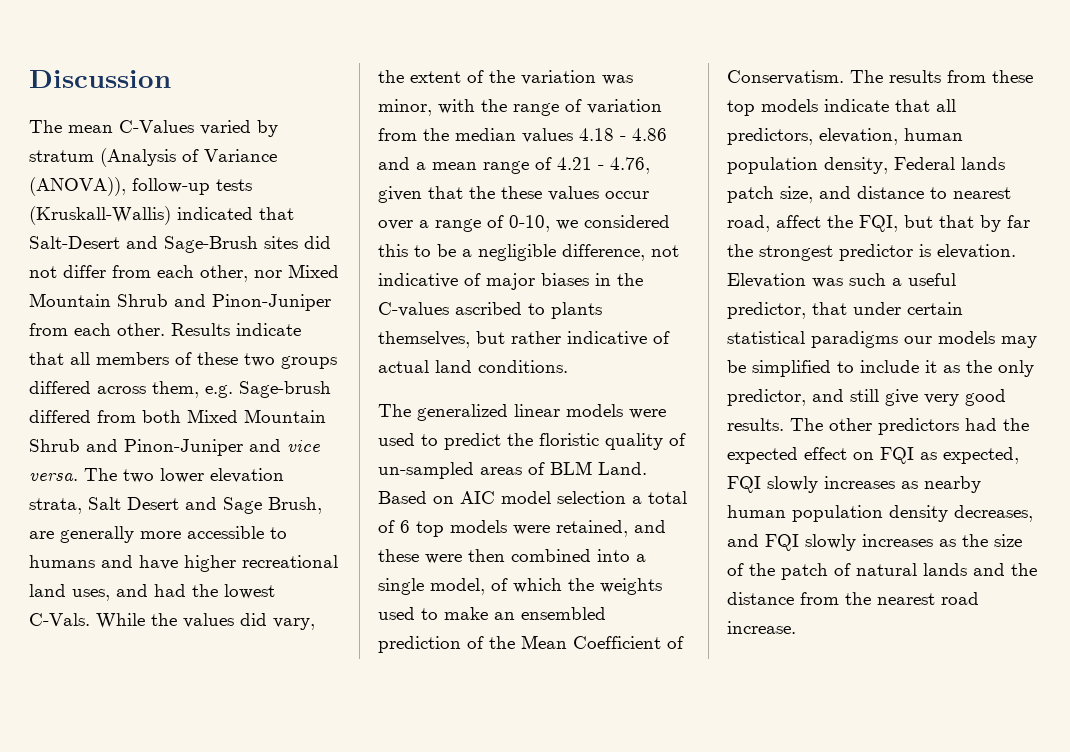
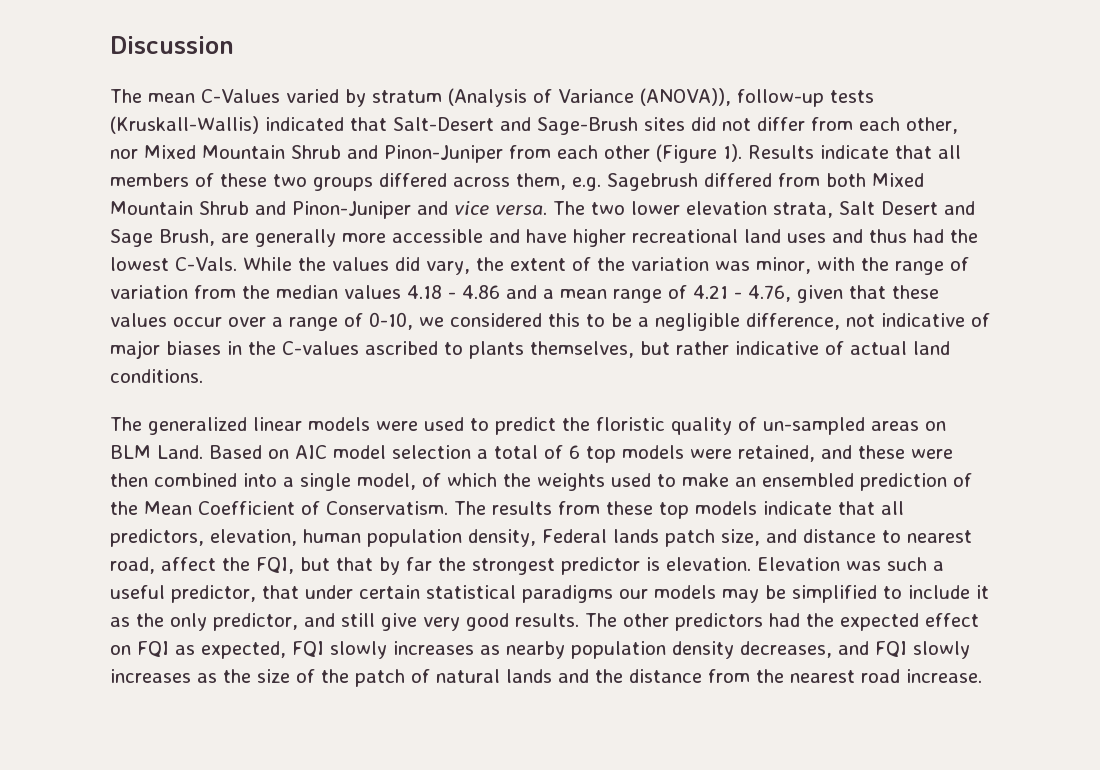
[117,323,165,336] other. -> [604,144,742,163] other (Figure 1).
[239,381,331,398] Sage-brush -> [607,173,698,191] Sagebrush
[270,527,287,539] [29,555,95,568] to humans -> (483, 236) none
[72,584,148,601] uses, and -> [787,229,907,243] uses and thus
[469,186,495,199] the -> (886, 292) none
[528,462,545,475] of -> [925,421,946,431] on
[727,505,786,518] human -> (565, 650) none

